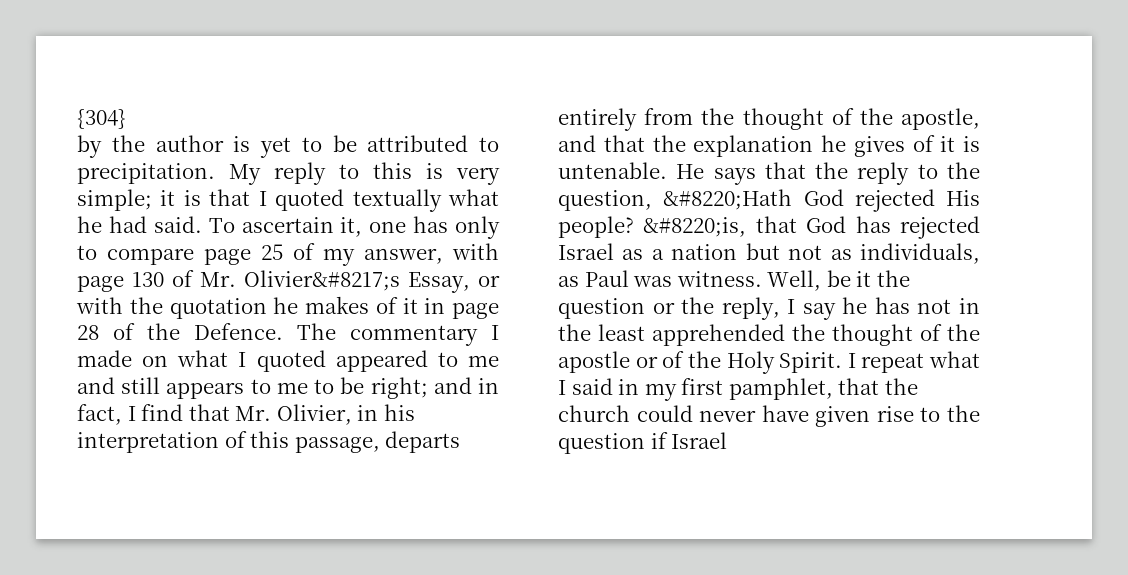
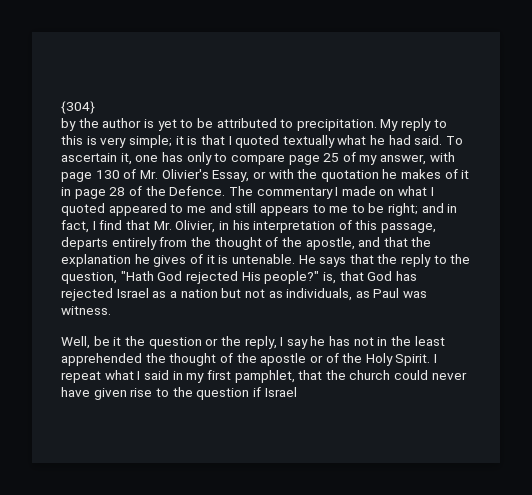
[244,270,400,291] Olivier&#8217;s -> [161,169,209,179] Olivier's
[663,189,793,210] &#8220;Hath -> [120,271,154,281] "Hath
[558,216,747,238] people? &#8220;is, -> [264,271,336,284] people?" is,
(762, 279) none -> (111, 310) //

